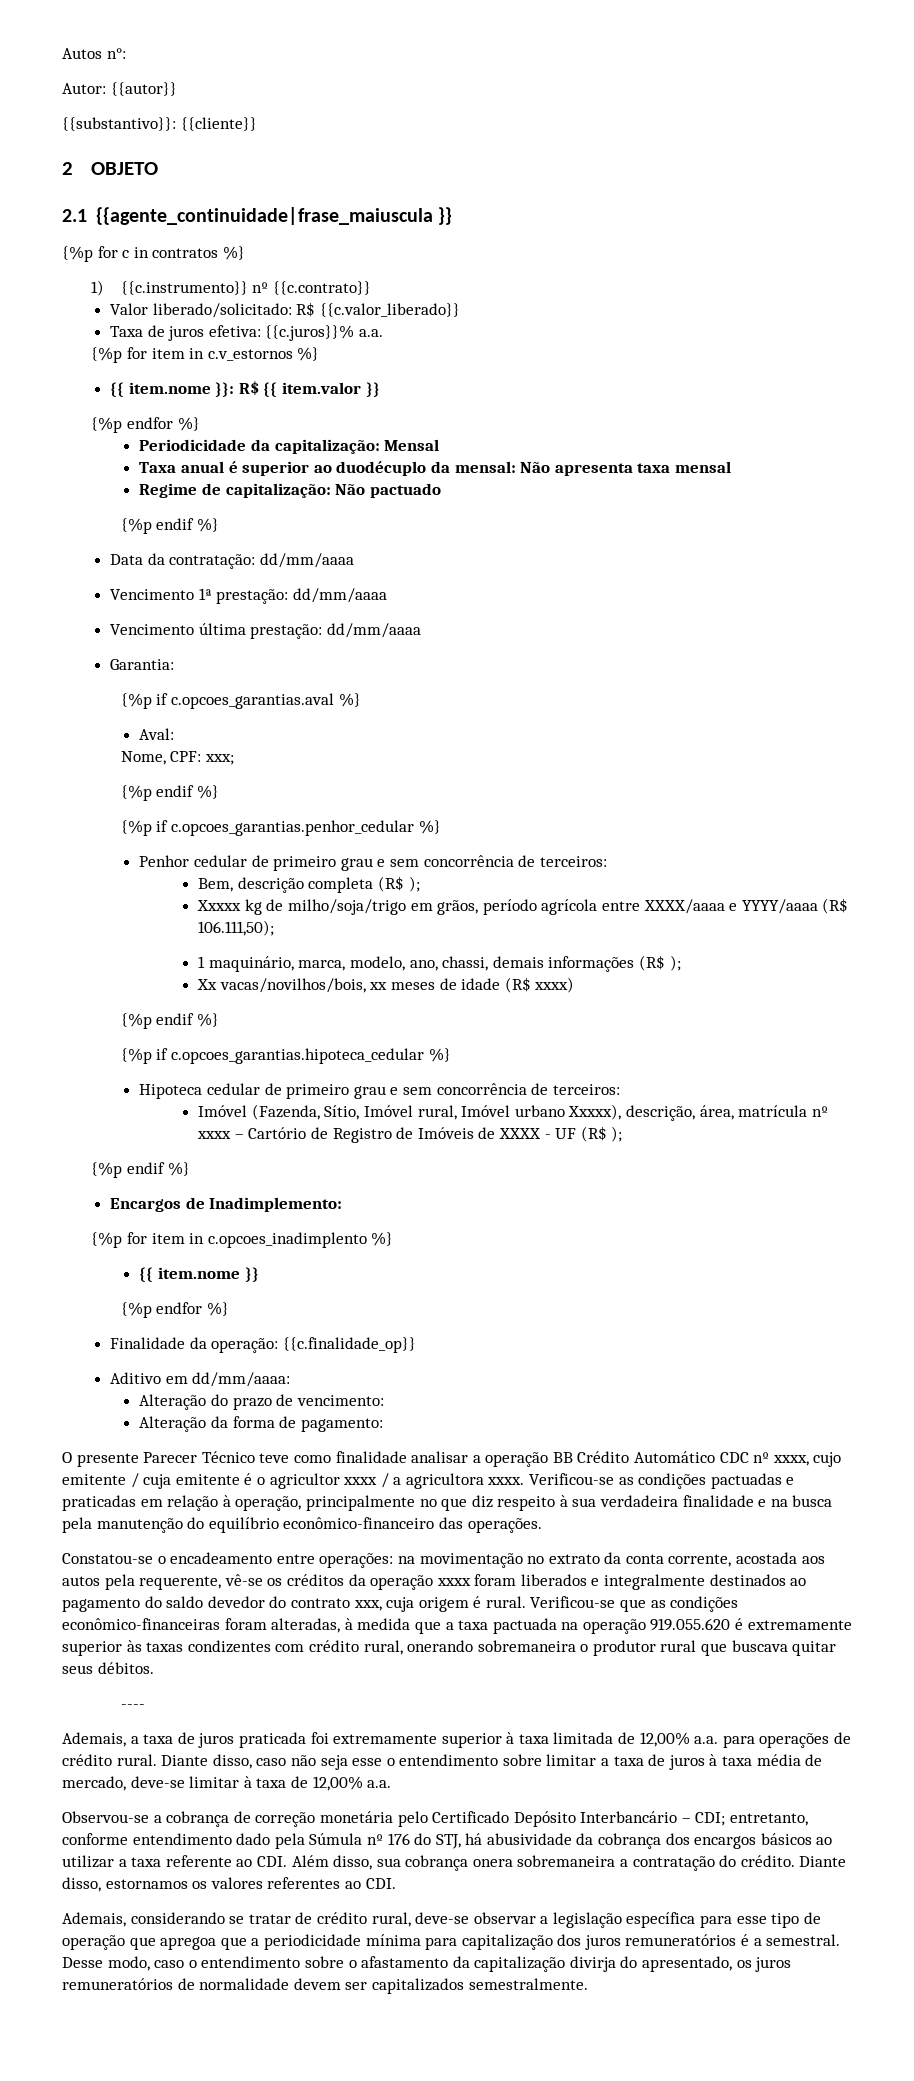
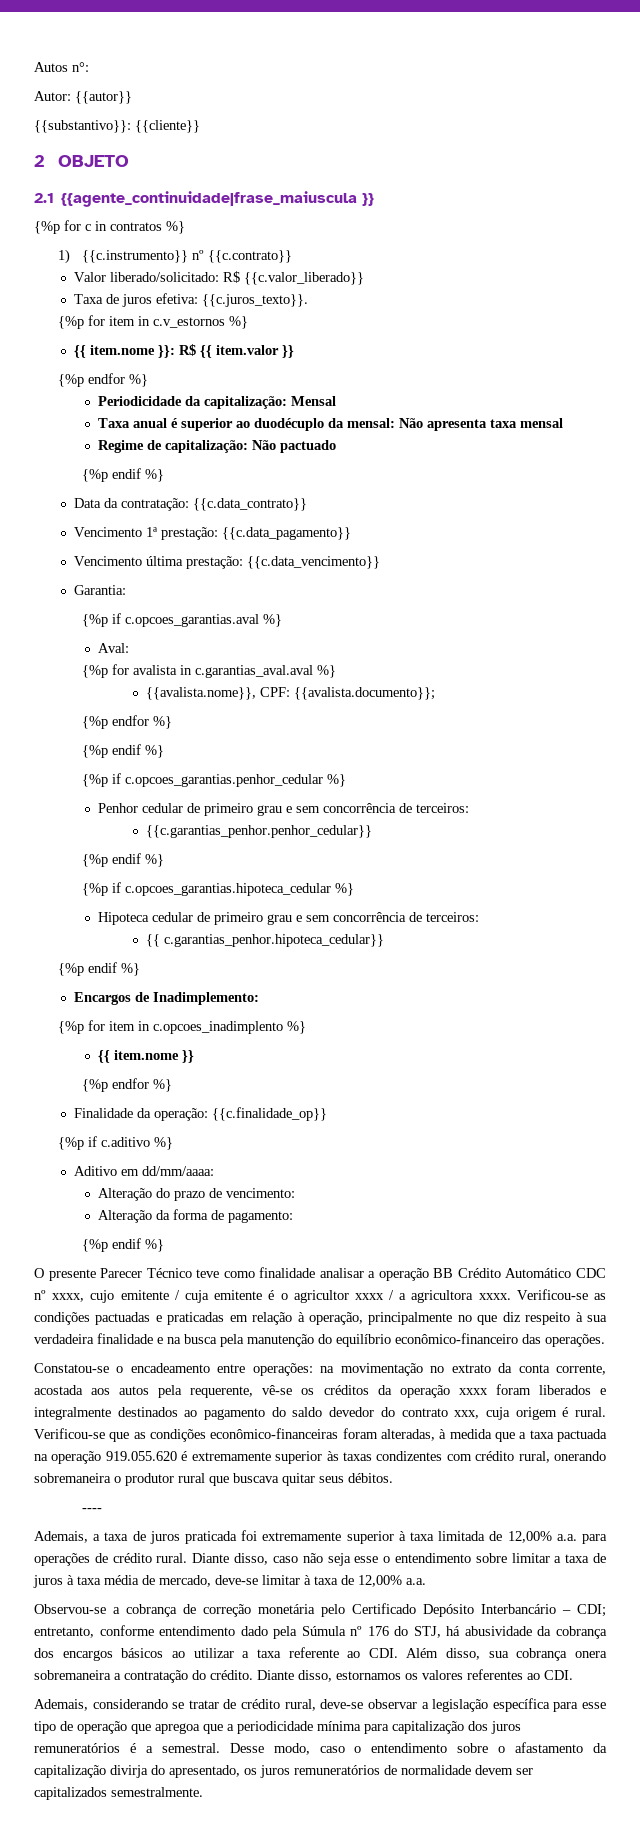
[265,325,384,341] {{c.juros}}% a.a. -> [201,294,308,307] {{c.juros_texto}}.
[259,553,354,568] dd/mm/aaaa -> [192,498,307,511] {{c.data_contrato}}
[292,588,387,603] dd/mm/aaaa -> [221,527,351,540] {{c.data_pagamento}}
[326,623,421,638] dd/mm/aaaa -> [246,556,380,569] {{c.data_vencimento}}
[120,751,234,765] Nome, CPF: xxx; -> [82,664,337,678] [146,687,436,700] [82,715,173,729] {%p for avalista in c.garantias_aval.aval %} // {{avalista.nome}}, CPF: {{avalista.documento}}; // {%p endfor %}
[198,876,420,893] [197,898,849,915] [198,920,275,936] [198,955,681,972] [197,977,575,993] Bem, descrição completa (R$ ); // Xxxxx kg de milho/soja/trigo em grãos, período agrícola entre XXXX/aaaa e YYYY/aaaa (R$ 106.111,50); // 1 maquinário, marca, modelo, ano, chassi, demais informações (R$ ); // Xx vacas/novilhos/bois, xx meses de idade (R$ xxxx) -> [146,825,373,838] {{c.garantias_penhor.penhor_cedular}}
[198,1104,828,1121] [197,1126,623,1143] Imóvel (Fazenda, Sítio, Imóvel rural, Imóvel urbano Xxxxx), descrição, área, matrícula nº xxxx – Cartório de Registro de Imóveis de XXXX - UF (R$ ); -> [146,934,385,947] {{ c.garantias_penhor.hipoteca_cedular}}
(416, 1345) none -> [58,1136,174,1150] // {%p if c.aditivo %}
(383, 1425) none -> [82,1238,165,1252] // {%p endif %}

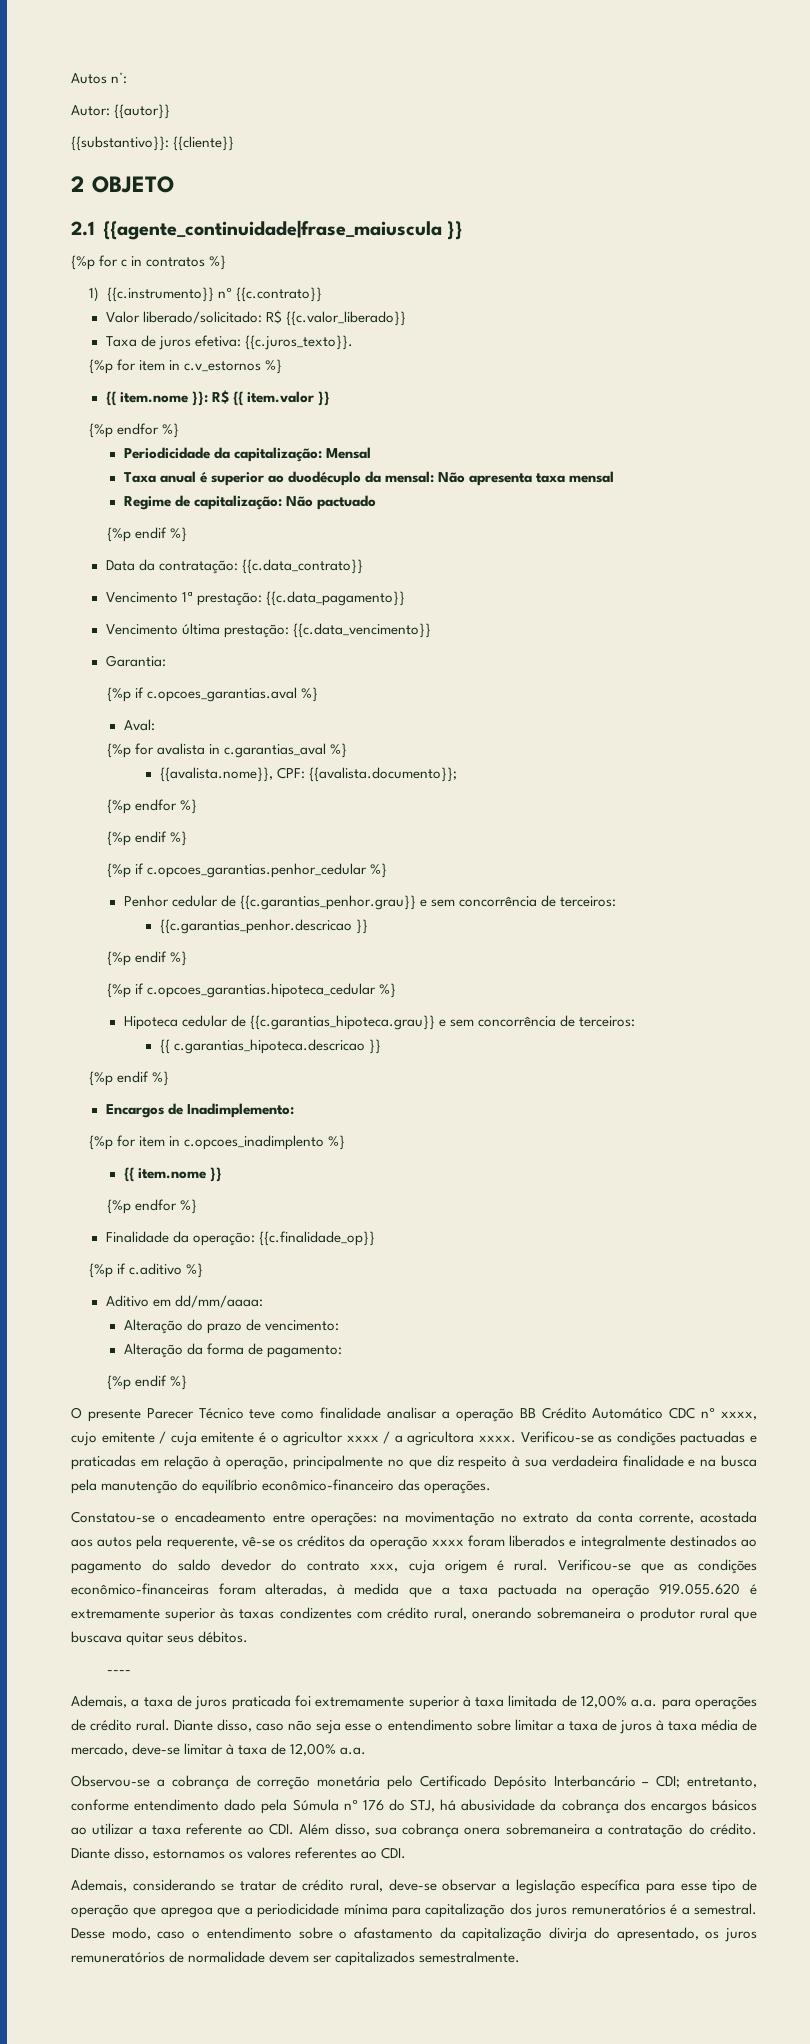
[195,665,314,678] c.garantias_aval.aval -> [224,743,327,758] c.garantias_aval
[204,803,470,816] [146,825,373,838] primeiro grau e sem concorrência de terceiros: // {{c.garantias_penhor.penhor_cedular}} -> [239,895,617,910] [159,919,368,934] {{c.garantias_penhor.grau}} e sem concorrência de terceiros: // {{c.garantias_penhor.descricao }}
[214,912,293,925] primeiro grau -> [249,1015,435,1030] {{c.garantias_hipoteca.grau}}
[164,934,385,947] c.garantias_penhor.hipoteca_cedular}} -> [173,1039,381,1054] c.garantias_hipoteca.descricao }}

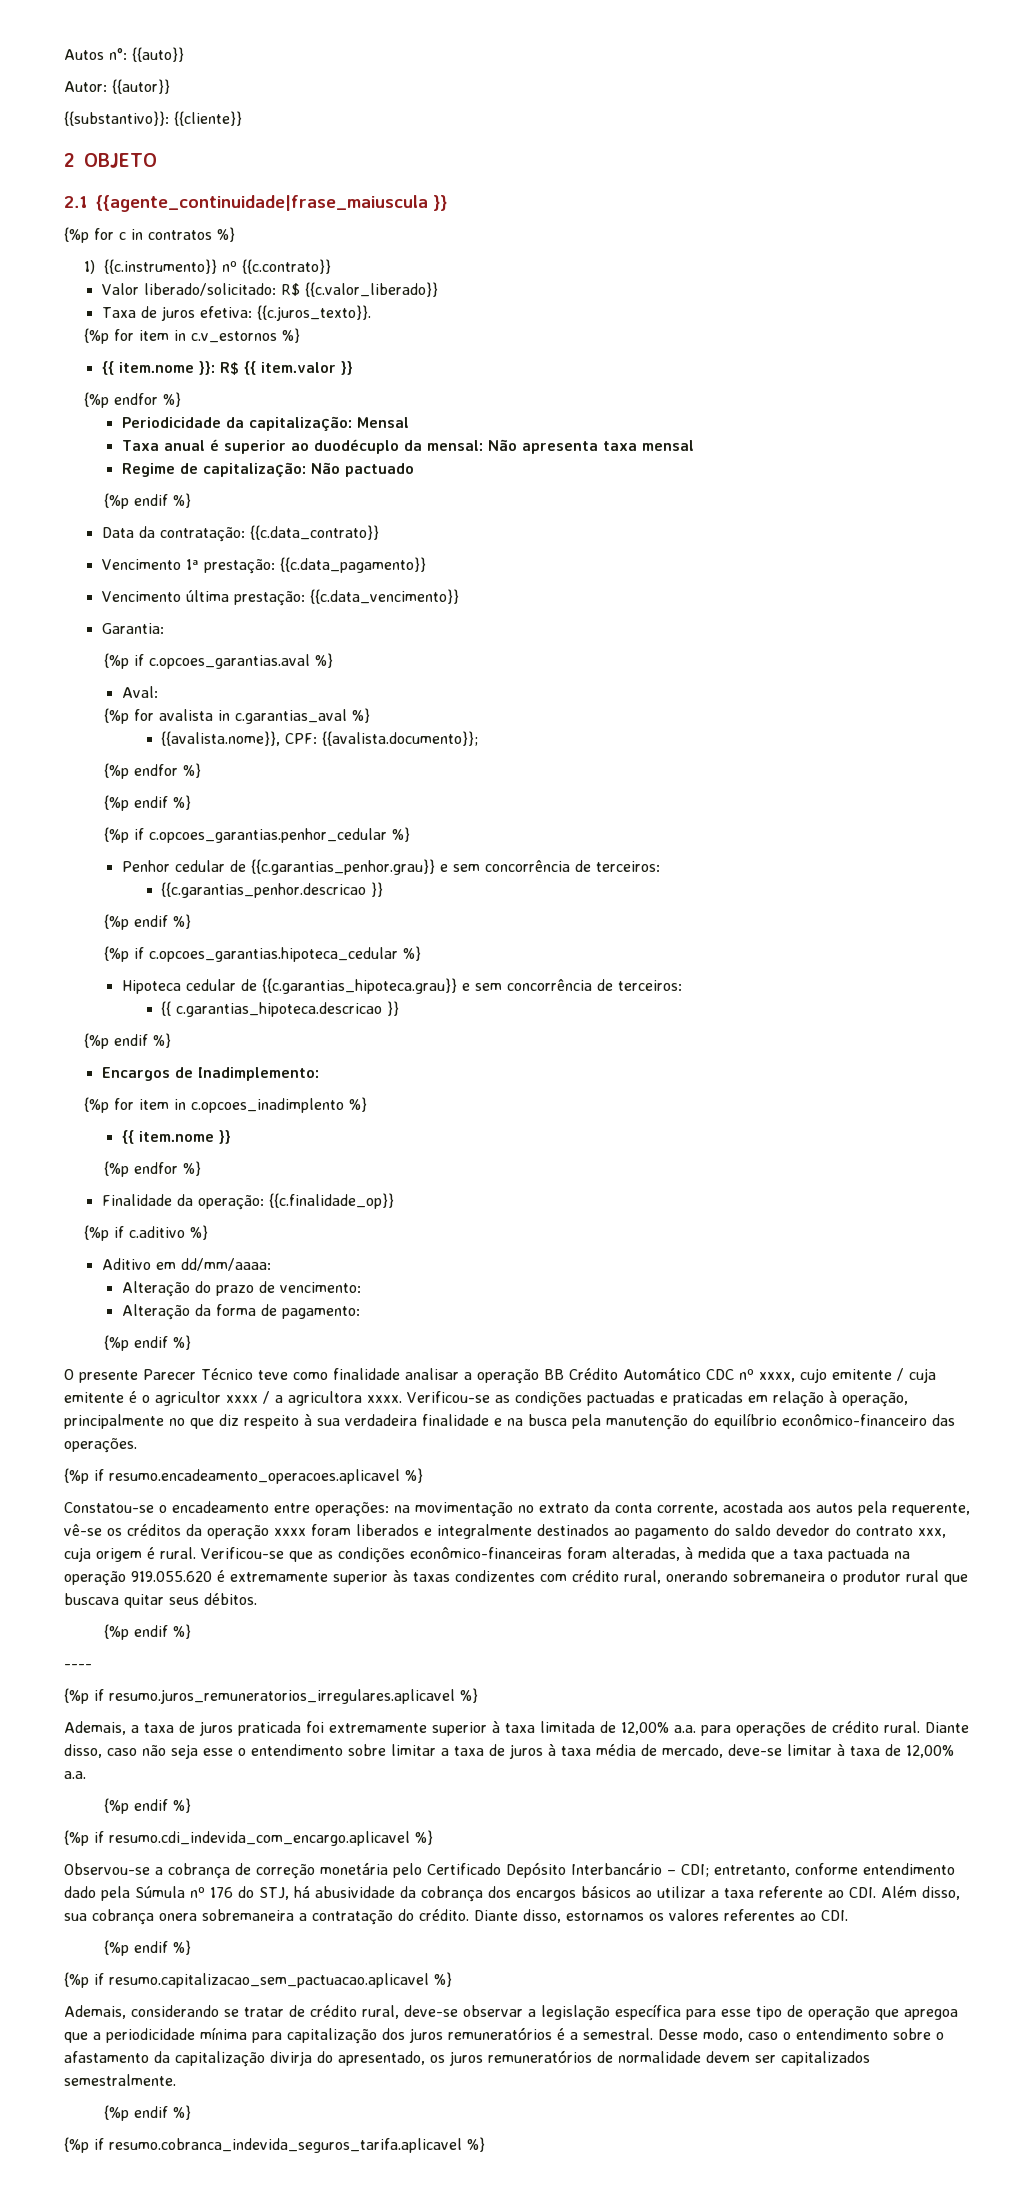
(128, 78) none -> [132,47,184,62] {{auto}}
(492, 1487) none -> [64,1468,423,1484] // {%p if resumo.encadeamento_operacoes.aplicavel %}
[107,1670,132,1674] ---- -> [103,1624,191,1640] [64,1664,92,1669] [64,1688,478,1704] {%p endif %} // ---- // {%p if resumo.juros_remuneratorios_irregulares.aplicavel %}
(367, 1751) none -> [103,1798,191,1814] [64,1830,433,1846] // {%p endif %} // {%p if resumo.cdi_indevida_com_encargo.aplicavel %}
(407, 1853) none -> [103,1940,191,1956] [64,1972,452,1988] // {%p endif %} // {%p if resumo.capitalizacao_sem_pactuacao.aplicavel %}
(521, 1957) none -> [103,2105,191,2121] [64,2137,485,2153] // {%p endif %} // {%p if resumo.cobranca_indevida_seguros_tarifa.aplicavel %}

